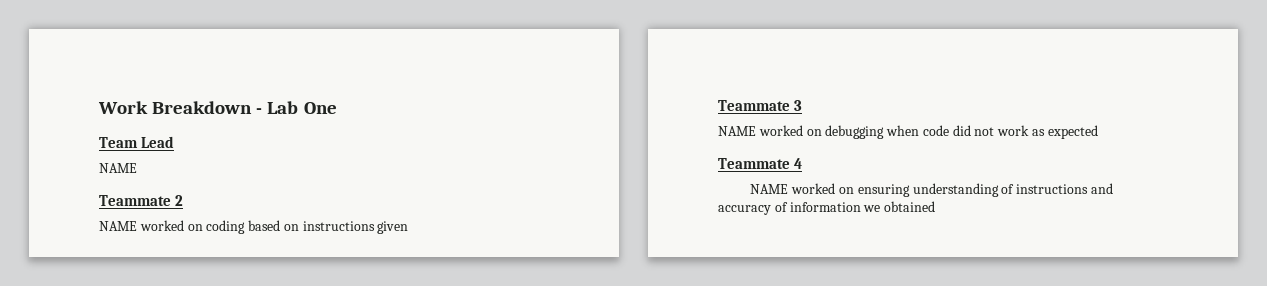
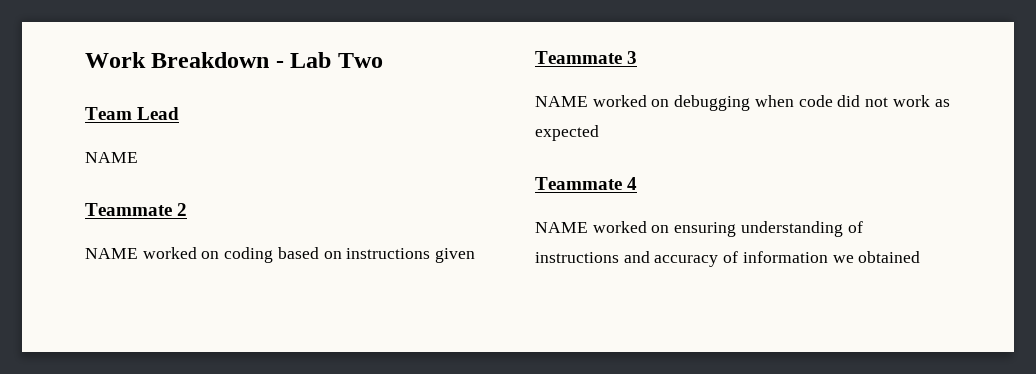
[303,102,337,114] One -> [337,53,383,68] Two

